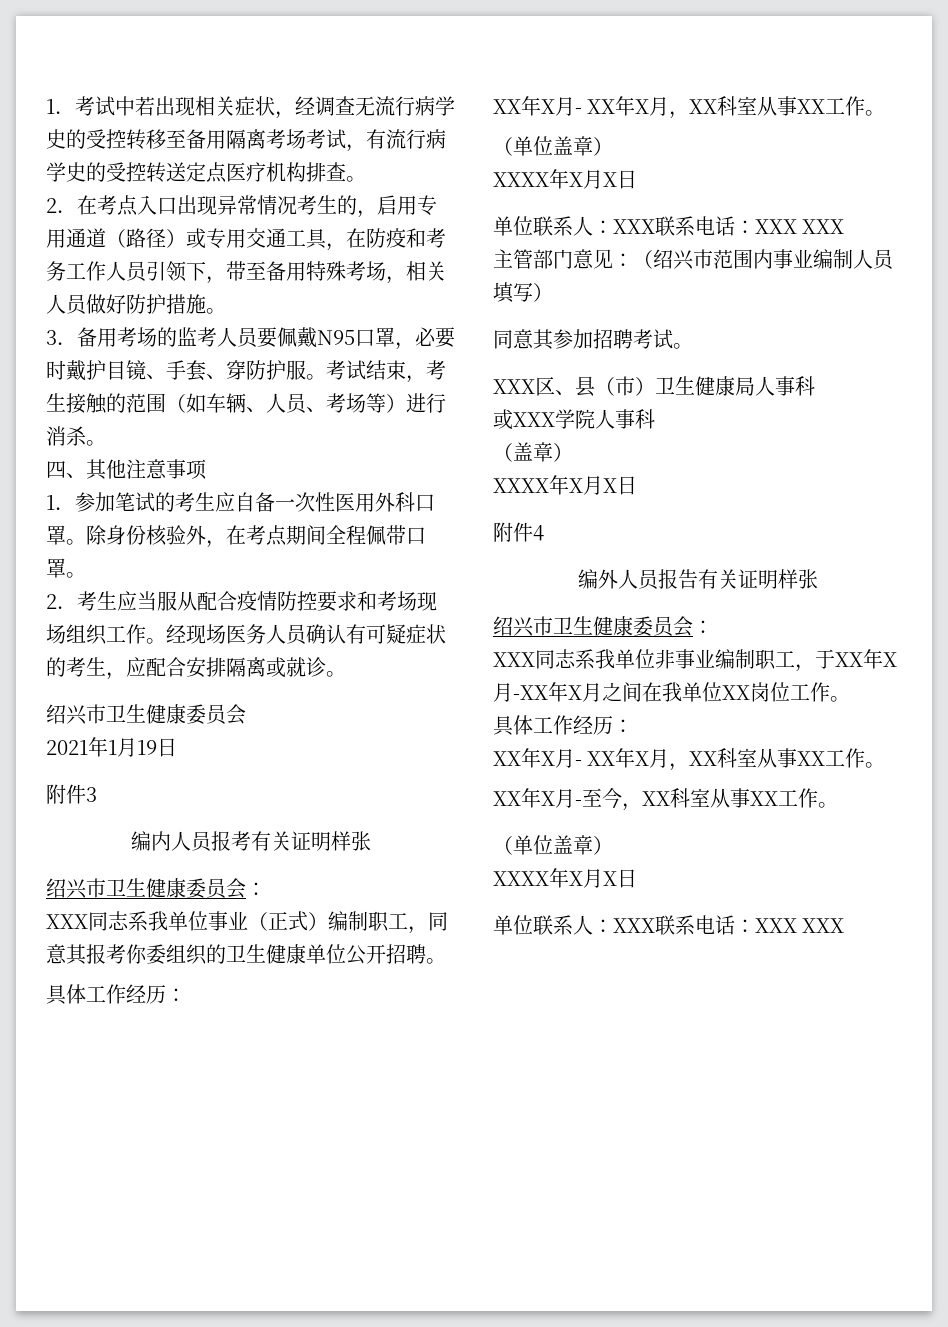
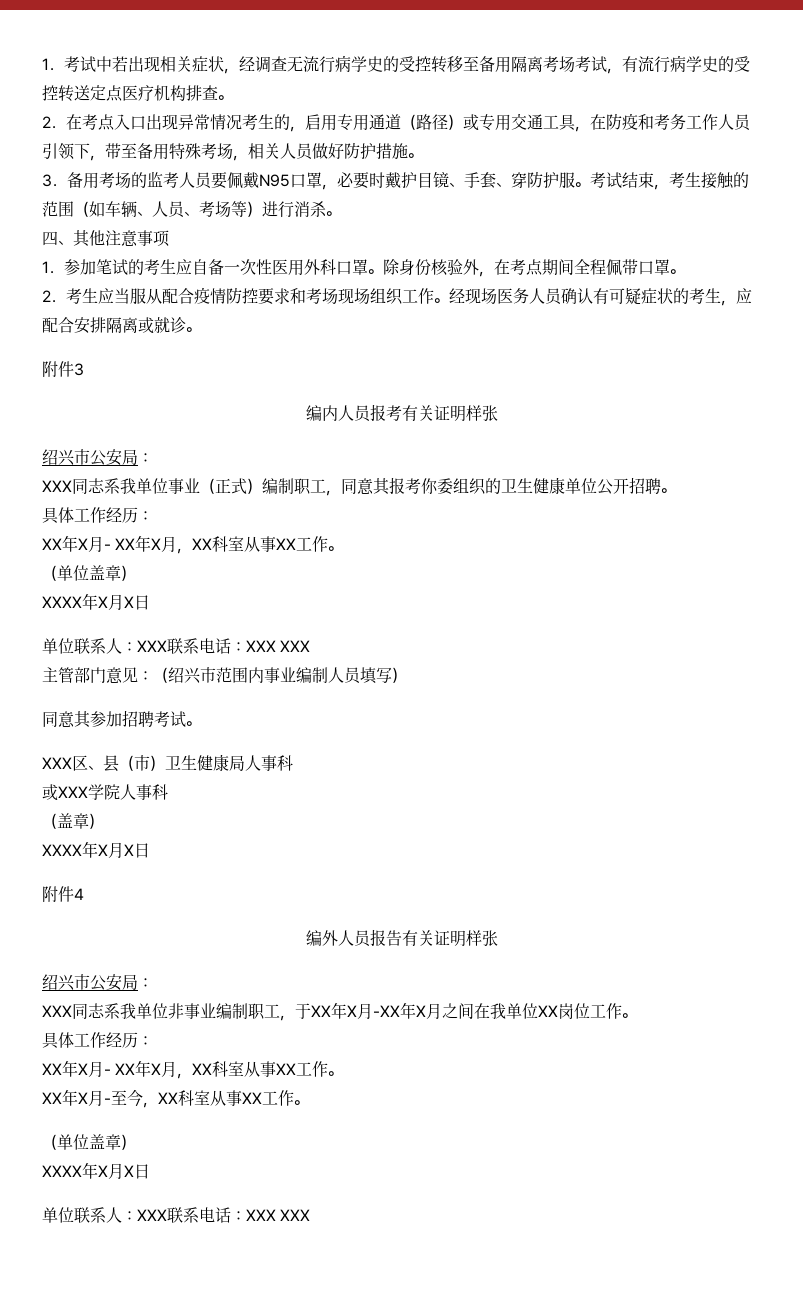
[46,704,246,725] [46,737,177,757] // 绍兴市卫生健康委员会 // 2021年1月19日 -> (201, 329) none
[106,878,246,899] 卫生健康委员会 -> [90,449,138,466] 公安局
[553,616,693,637] 卫生健康委员会 -> [90,974,138,991] 公安局

